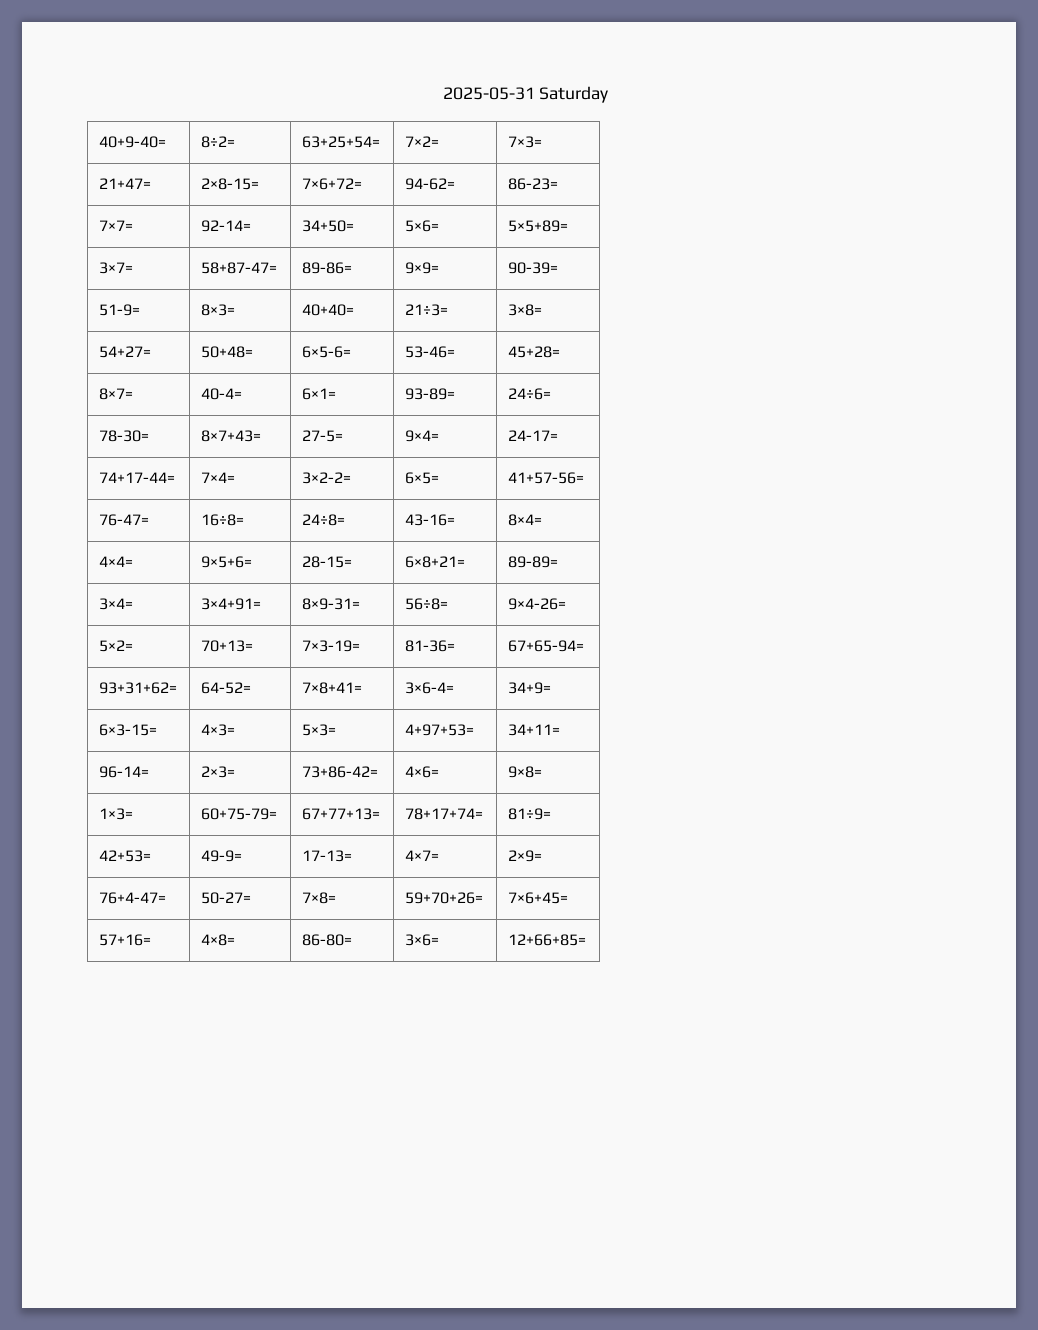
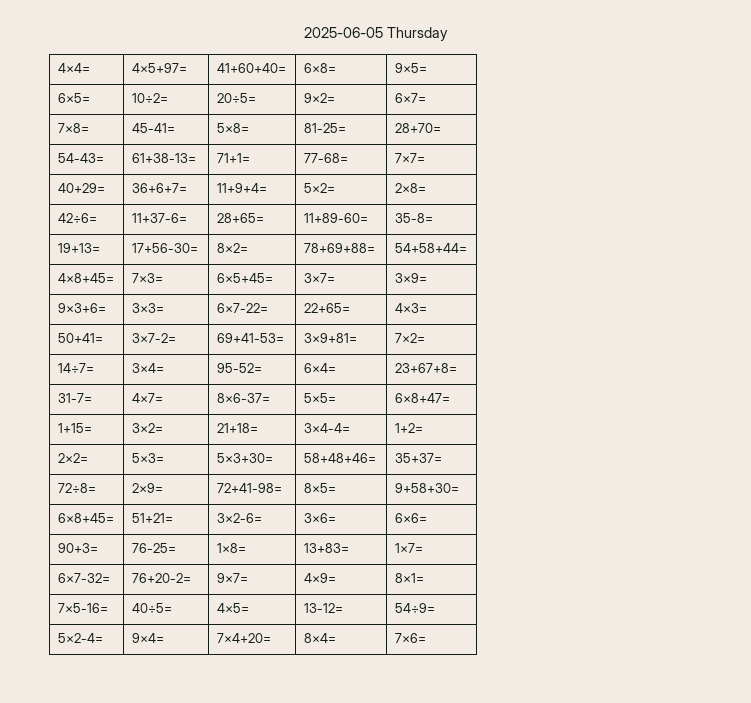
[442,86,609,103] [98,136,166,148] [200,136,235,148] [301,136,380,148] [404,136,439,147] [507,136,542,148] [98,178,151,189] [200,178,259,190] [301,178,362,190] [404,178,455,190] [507,178,558,190] [98,220,133,231] [200,220,251,232] [301,220,354,232] [404,220,439,232] [507,220,568,232] [98,262,133,274] [200,262,277,274] [301,262,352,274] [404,262,439,274] [507,262,558,274] [98,304,140,316] [200,304,235,316] [301,304,354,316] [404,304,448,316] [507,304,542,316] [98,346,151,358] [200,346,253,358] [301,346,351,358] [404,346,455,358] [507,346,560,358] [98,388,133,400] [200,388,242,400] [301,388,336,400] [404,388,455,400] [507,388,551,400] [98,430,149,442] [200,430,261,442] [301,430,343,442] [404,430,439,442] [507,430,558,441] [98,472,175,483] [200,472,235,483] [301,472,351,484] [404,472,439,484] [507,472,584,484] [98,514,149,526] [200,514,244,526] [301,514,345,526] [404,514,455,526] [507,514,542,526] [98,556,133,567] [200,556,252,568] [301,556,352,568] [404,556,465,568] [507,556,558,568] [98,598,133,610] [200,598,261,610] [301,598,360,610] [404,598,448,610] [507,598,566,610] [98,640,133,652] [200,640,253,652] [301,640,360,652] [404,640,455,652] [507,640,584,652] [98,682,177,694] [200,682,251,694] [301,682,362,694] [404,682,454,694] [507,682,551,694] [98,724,157,736] [200,724,235,736] [301,724,336,736] [404,724,474,736] [507,724,560,736] [98,766,149,778] [200,766,235,778] [301,766,378,778] [404,766,439,778] [507,766,542,778] [98,808,133,820] [200,808,277,820] [301,808,380,820] [404,808,483,820] [507,808,551,820] [98,850,151,862] [200,850,242,862] [301,850,352,862] [404,850,439,861] [507,850,542,862] [98,892,166,904] [200,892,251,904] [301,892,336,904] [404,892,483,904] [507,892,568,904] [98,934,151,946] [200,934,235,946] [301,934,352,946] [404,934,439,946] [507,934,586,946] 2025-05-31 Saturday // 40+9-40= | 8÷2= | 63+25+54= | 7×2= | 7×3= // 21+47= | 2×8-15= | 7×6+72= | 94-62= | 86-23= // 7×7= | 92-14= | 34+50= | 5×6= | 5×5+89= // 3×7= | 58+87-47= | 89-86= | 9×9= | 90-39= // 51-9= | 8×3= | 40+40= | 21÷3= | 3×8= // 54+27= | 50+48= | 6×5-6= | 53-46= | 45+28= // 8×7= | 40-4= | 6×1= | 93-89= | 24÷6= // 78-30= | 8×7+43= | 27-5= | 9×4= | 24-17= // 74+17-44= | 7×4= | 3×2-2= | 6×5= | 41+57-56= // 76-47= | 16÷8= | 24÷8= | 43-16= | 8×4= // 4×4= | 9×5+6= | 28-15= | 6×8+21= | 89-89= // 3×4= | 3×4+91= | 8×9-31= | 56÷8= | 9×4-26= // 5×2= | 70+13= | 7×3-19= | 81-36= | 67+65-94= // 93+31+62= | 64-52= | 7×8+41= | 3×6-4= | 34+9= // 6×3-15= | 4×3= | 5×3= | 4+97+53= | 34+11= // 96-14= | 2×3= | 73+86-42= | 4×6= | 9×8= // 1×3= | 60+75-79= | 67+77+13= | 78+17+74= | 81÷9= // 42+53= | 49-9= | 17-13= | 4×7= | 2×9= // 76+4-47= | 50-27= | 7×8= | 59+70+26= | 7×6+45= // 57+16= | 4×8= | 86-80= | 3×6= | 12+66+85= -> [304,27,448,41] [57,63,90,73] [131,63,187,73] [216,63,286,73] [303,63,336,73] [394,63,427,73] [57,93,90,103] [131,93,168,103] [216,93,256,103] [303,93,335,103] [394,93,426,103] [57,123,89,133] [131,123,175,133] [216,123,249,133] [303,123,346,133] [394,123,441,133] [57,153,104,163] [131,153,196,163] [216,153,250,163] [303,153,348,163] [394,153,425,163] [57,183,105,193] [131,183,187,193] [216,183,267,193] [303,183,335,193] [394,183,426,193] [57,213,97,223] [131,213,187,223] [216,213,264,223] [303,213,368,223] [394,213,433,223] [57,243,100,253] [131,243,198,253] [216,243,248,253] [303,243,375,253] [394,243,467,253] [57,273,114,283] [131,273,163,283] [216,273,273,283] [303,273,335,283] [394,273,427,283] [57,303,106,313] [131,303,164,313] [216,303,268,313] [303,303,350,313] [394,303,427,313] [57,333,103,343] [131,333,176,343] [216,333,284,343] [303,333,357,343] [394,333,425,343] [57,363,94,373] [131,363,164,373] [216,363,262,373] [303,363,336,373] [394,363,457,373] [57,393,92,403] [131,393,163,403] [216,393,270,403] [303,393,336,403] [394,393,450,403] [57,423,92,433] [131,423,163,433] [216,423,258,433] [303,423,350,433] [394,423,423,433] [57,453,88,463] [131,453,164,463] [216,453,273,463] [303,453,376,463] [394,453,442,463] [57,483,96,493] [131,483,163,493] [216,483,282,493] [303,483,336,493] [394,483,459,493] [57,513,114,523] [131,513,173,523] [216,513,262,523] [303,513,336,523] [394,513,427,523] [57,543,98,553] [131,543,176,553] [216,543,246,553] [303,543,349,553] [394,543,423,553] [57,573,110,583] [131,573,191,583] [216,573,248,583] [303,573,336,583] [394,573,424,583] [57,603,108,613] [131,603,172,613] [216,603,249,613] [303,603,343,613] [394,603,435,613] [57,633,103,643] [131,633,164,643] [216,633,271,643] [303,633,336,643] [394,633,426,643] 2025-06-05 Thursday // 4×4= | 4×5+97= | 41+60+40= | 6×8= | 9×5= // 6×5= | 10÷2= | 20÷5= | 9×2= | 6×7= // 7×8= | 45-41= | 5×8= | 81-25= | 28+70= // 54-43= | 61+38-13= | 71+1= | 77-68= | 7×7= // 40+29= | 36+6+7= | 11+9+4= | 5×2= | 2×8= // 42÷6= | 11+37-6= | 28+65= | 11+89-60= | 35-8= // 19+13= | 17+56-30= | 8×2= | 78+69+88= | 54+58+44= // 4×8+45= | 7×3= | 6×5+45= | 3×7= | 3×9= // 9×3+6= | 3×3= | 6×7-22= | 22+65= | 4×3= // 50+41= | 3×7-2= | 69+41-53= | 3×9+81= | 7×2= // 14÷7= | 3×4= | 95-52= | 6×4= | 23+67+8= // 31-7= | 4×7= | 8×6-37= | 5×5= | 6×8+47= // 1+15= | 3×2= | 21+18= | 3×4-4= | 1+2= // 2×2= | 5×3= | 5×3+30= | 58+48+46= | 35+37= // 72÷8= | 2×9= | 72+41-98= | 8×5= | 9+58+30= // 6×8+45= | 51+21= | 3×2-6= | 3×6= | 6×6= // 90+3= | 76-25= | 1×8= | 13+83= | 1×7= // 6×7-32= | 76+20-2= | 9×7= | 4×9= | 8×1= // 7×5-16= | 40÷5= | 4×5= | 13-12= | 54÷9= // 5×2-4= | 9×4= | 7×4+20= | 8×4= | 7×6=

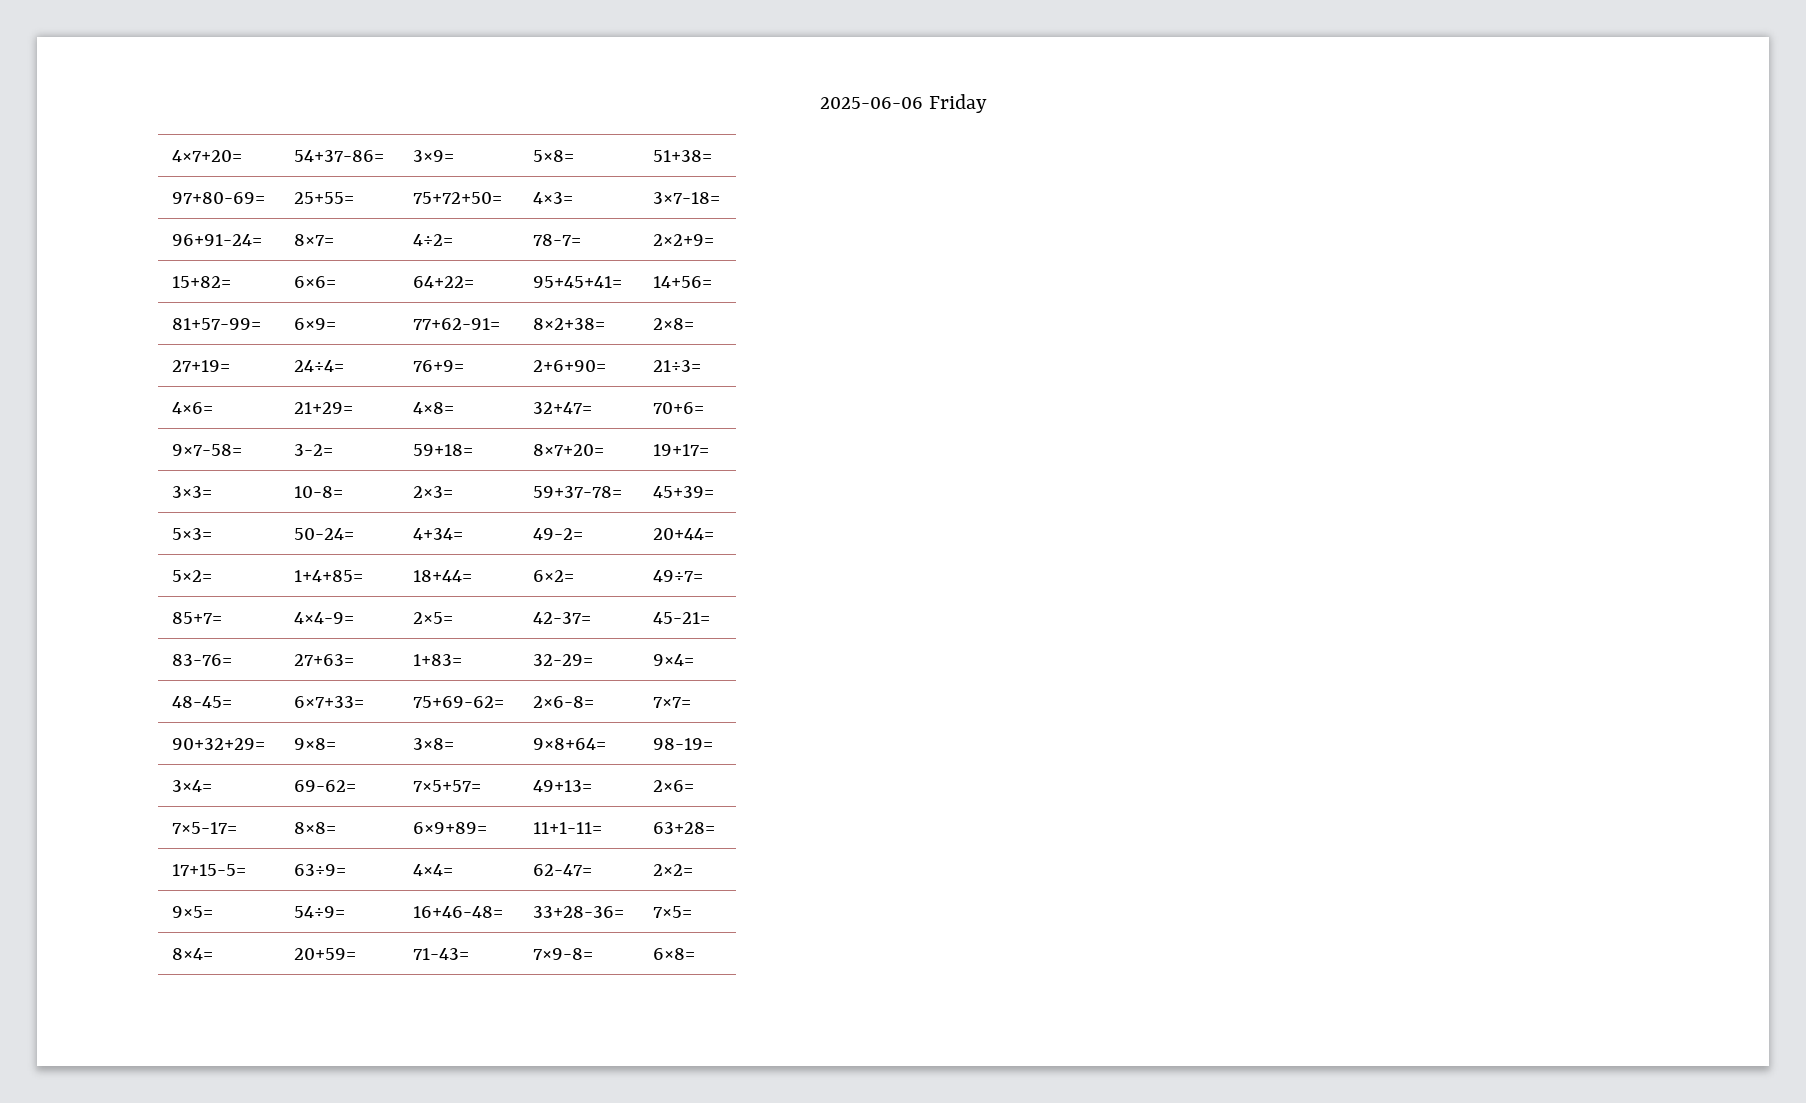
[304,27,448,41] [57,63,90,73] [131,63,187,73] [216,63,286,73] [303,63,336,73] [394,63,427,73] [57,93,90,103] [131,93,168,103] [216,93,256,103] [303,93,335,103] [394,93,426,103] [57,123,89,133] [131,123,175,133] [216,123,249,133] [303,123,346,133] [394,123,441,133] [57,153,104,163] [131,153,196,163] [216,153,250,163] [303,153,348,163] [394,153,425,163] [57,183,105,193] [131,183,187,193] [216,183,267,193] [303,183,335,193] [394,183,426,193] [57,213,97,223] [131,213,187,223] [216,213,264,223] [303,213,368,223] [394,213,433,223] [57,243,100,253] [131,243,198,253] [216,243,248,253] [303,243,375,253] [394,243,467,253] [57,273,114,283] [131,273,163,283] [216,273,273,283] [303,273,335,283] [394,273,427,283] [57,303,106,313] [131,303,164,313] [216,303,268,313] [303,303,350,313] [394,303,427,313] [57,333,103,343] [131,333,176,343] [216,333,284,343] [303,333,357,343] [394,333,425,343] [57,363,94,373] [131,363,164,373] [216,363,262,373] [303,363,336,373] [394,363,457,373] [57,393,92,403] [131,393,163,403] [216,393,270,403] [303,393,336,403] [394,393,450,403] [57,423,92,433] [131,423,163,433] [216,423,258,433] [303,423,350,433] [394,423,423,433] [57,453,88,463] [131,453,164,463] [216,453,273,463] [303,453,376,463] [394,453,442,463] [57,483,96,493] [131,483,163,493] [216,483,282,493] [303,483,336,493] [394,483,459,493] [57,513,114,523] [131,513,173,523] [216,513,262,523] [303,513,336,523] [394,513,427,523] [57,543,98,553] [131,543,176,553] [216,543,246,553] [303,543,349,553] [394,543,423,553] [57,573,110,583] [131,573,191,583] [216,573,248,583] [303,573,336,583] [394,573,424,583] [57,603,108,613] [131,603,172,613] [216,603,249,613] [303,603,343,613] [394,603,435,613] [57,633,103,643] [131,633,164,643] [216,633,271,643] [303,633,336,643] [394,633,426,643] 2025-06-05 Thursday // 4×4= | 4×5+97= | 41+60+40= | 6×8= | 9×5= // 6×5= | 10÷2= | 20÷5= | 9×2= | 6×7= // 7×8= | 45-41= | 5×8= | 81-25= | 28+70= // 54-43= | 61+38-13= | 71+1= | 77-68= | 7×7= // 40+29= | 36+6+7= | 11+9+4= | 5×2= | 2×8= // 42÷6= | 11+37-6= | 28+65= | 11+89-60= | 35-8= // 19+13= | 17+56-30= | 8×2= | 78+69+88= | 54+58+44= // 4×8+45= | 7×3= | 6×5+45= | 3×7= | 3×9= // 9×3+6= | 3×3= | 6×7-22= | 22+65= | 4×3= // 50+41= | 3×7-2= | 69+41-53= | 3×9+81= | 7×2= // 14÷7= | 3×4= | 95-52= | 6×4= | 23+67+8= // 31-7= | 4×7= | 8×6-37= | 5×5= | 6×8+47= // 1+15= | 3×2= | 21+18= | 3×4-4= | 1+2= // 2×2= | 5×3= | 5×3+30= | 58+48+46= | 35+37= // 72÷8= | 2×9= | 72+41-98= | 8×5= | 9+58+30= // 6×8+45= | 51+21= | 3×2-6= | 3×6= | 6×6= // 90+3= | 76-25= | 1×8= | 13+83= | 1×7= // 6×7-32= | 76+20-2= | 9×7= | 4×9= | 8×1= // 7×5-16= | 40÷5= | 4×5= | 13-12= | 54÷9= // 5×2-4= | 9×4= | 7×4+20= | 8×4= | 7×6= -> [819,94,988,113] [172,150,243,162] [294,150,385,162] [413,150,455,162] [533,150,575,162] [653,150,713,162] [172,192,266,204] [294,192,355,204] [413,192,503,204] [533,192,574,204] [653,192,721,204] [172,234,263,246] [294,234,335,246] [413,234,454,246] [533,234,582,246] [653,234,715,246] [172,276,232,288] [294,276,337,288] [413,276,475,288] [533,276,623,288] [653,276,713,288] [172,318,262,330] [294,318,337,330] [413,318,501,330] [533,318,606,330] [653,318,695,330] [172,360,231,372] [294,360,345,372] [413,360,465,372] [533,360,607,372] [653,360,702,372] [172,402,214,414] [294,402,354,414] [413,402,455,414] [533,402,593,414] [653,402,705,414] [172,444,243,456] [294,444,334,456] [413,444,474,456] [533,444,605,456] [653,444,710,456] [172,486,213,498] [294,486,344,498] [413,486,454,498] [533,486,623,498] [653,486,715,498] [172,528,213,540] [294,528,355,540] [413,528,464,540] [533,528,584,540] [653,528,715,540] [172,570,213,582] [294,570,364,582] [413,570,473,582] [533,570,575,582] [653,570,704,582] [172,612,223,624] [294,612,355,624] [413,612,454,624] [533,612,592,624] [653,612,711,624] [172,654,233,666] [294,654,355,666] [413,654,463,666] [533,654,594,666] [653,654,695,666] [172,696,233,708] [294,696,365,708] [413,696,505,708] [533,696,595,708] [653,697,692,708] [172,738,266,750] [294,738,337,750] [413,738,455,750] [533,738,607,750] [653,738,714,750] [172,780,213,792] [294,780,357,792] [413,780,482,792] [533,780,593,792] [653,780,695,792] [172,822,238,834] [294,822,337,834] [413,822,488,834] [533,822,603,834] [653,822,716,834] [172,864,247,876] [294,864,347,876] [413,864,454,876] [533,864,593,876] [653,864,694,876] [172,906,214,918] [294,906,346,918] [413,906,504,918] [533,906,625,918] [653,906,693,918] [172,948,214,960] [294,948,357,960] [413,948,470,960] [533,948,594,960] [653,948,696,960] 2025-06-06 Friday // 4×7+20= | 54+37-86= | 3×9= | 5×8= | 51+38= // 97+80-69= | 25+55= | 75+72+50= | 4×3= | 3×7-18= // 96+91-24= | 8×7= | 4÷2= | 78-7= | 2×2+9= // 15+82= | 6×6= | 64+22= | 95+45+41= | 14+56= // 81+57-99= | 6×9= | 77+62-91= | 8×2+38= | 2×8= // 27+19= | 24÷4= | 76+9= | 2+6+90= | 21÷3= // 4×6= | 21+29= | 4×8= | 32+47= | 70+6= // 9×7-58= | 3-2= | 59+18= | 8×7+20= | 19+17= // 3×3= | 10-8= | 2×3= | 59+37-78= | 45+39= // 5×3= | 50-24= | 4+34= | 49-2= | 20+44= // 5×2= | 1+4+85= | 18+44= | 6×2= | 49÷7= // 85+7= | 4×4-9= | 2×5= | 42-37= | 45-21= // 83-76= | 27+63= | 1+83= | 32-29= | 9×4= // 48-45= | 6×7+33= | 75+69-62= | 2×6-8= | 7×7= // 90+32+29= | 9×8= | 3×8= | 9×8+64= | 98-19= // 3×4= | 69-62= | 7×5+57= | 49+13= | 2×6= // 7×5-17= | 8×8= | 6×9+89= | 11+1-11= | 63+28= // 17+15-5= | 63÷9= | 4×4= | 62-47= | 2×2= // 9×5= | 54÷9= | 16+46-48= | 33+28-36= | 7×5= // 8×4= | 20+59= | 71-43= | 7×9-8= | 6×8=

